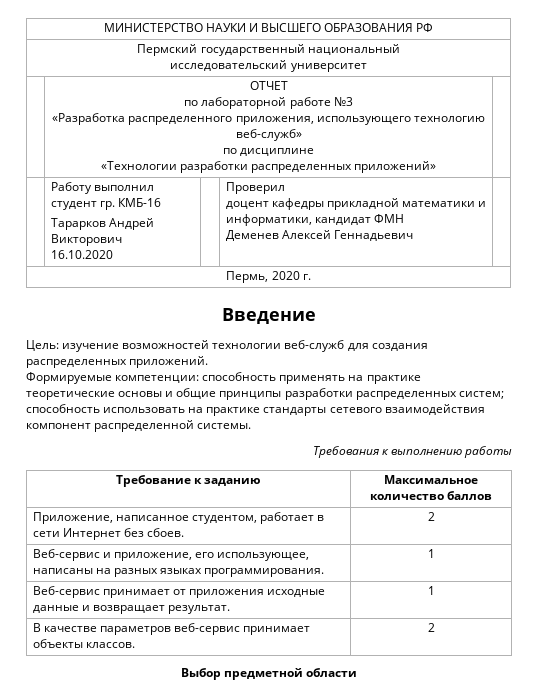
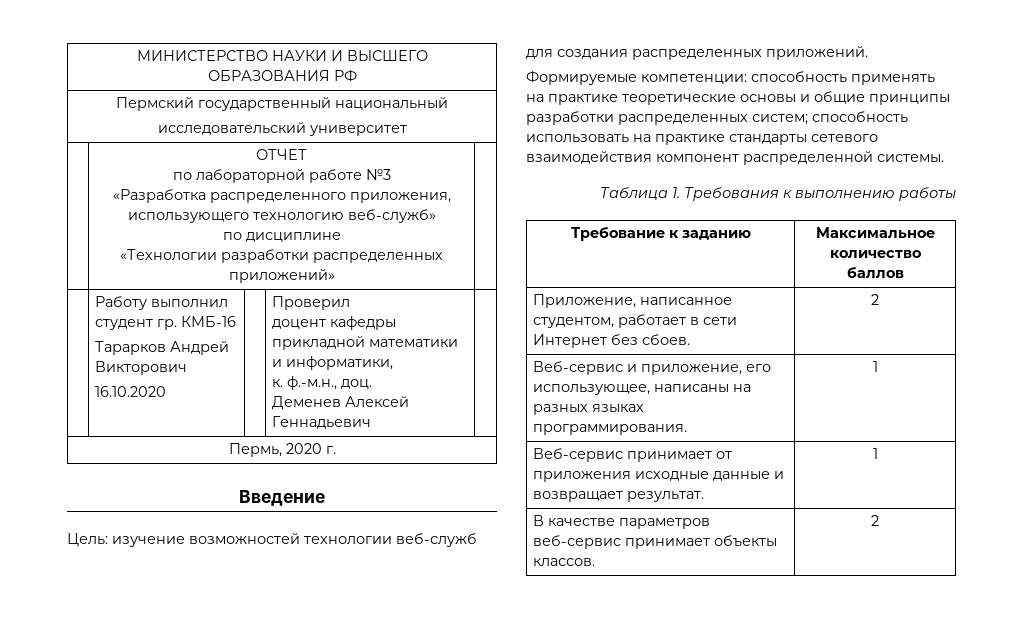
[314,214,404,225] кандидат ФМН -> [272,376,373,390] // к. ф.-м.н., доц.
(252, 426) none -> [600,187,680,200] Таблица 1.
[180,668,358,680] // Выбор предметной области -> (879, 520) none

